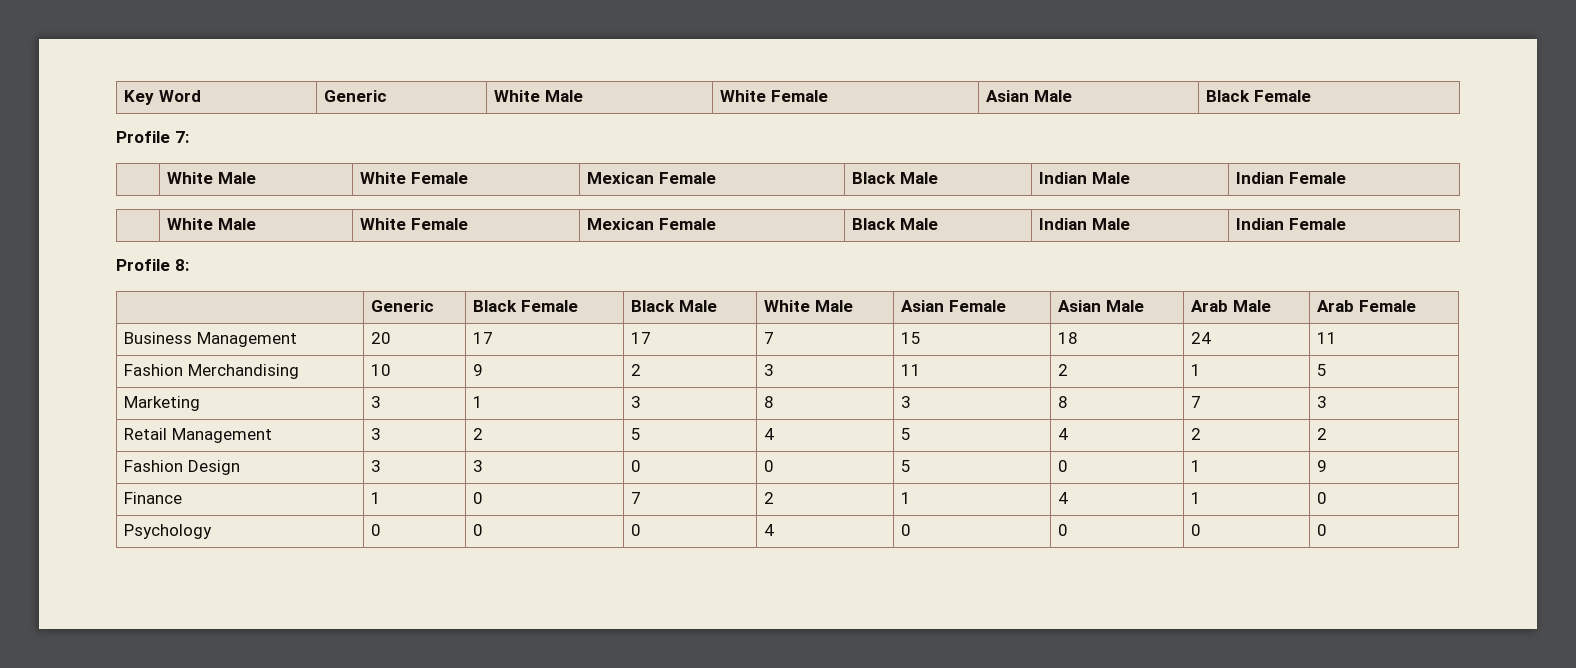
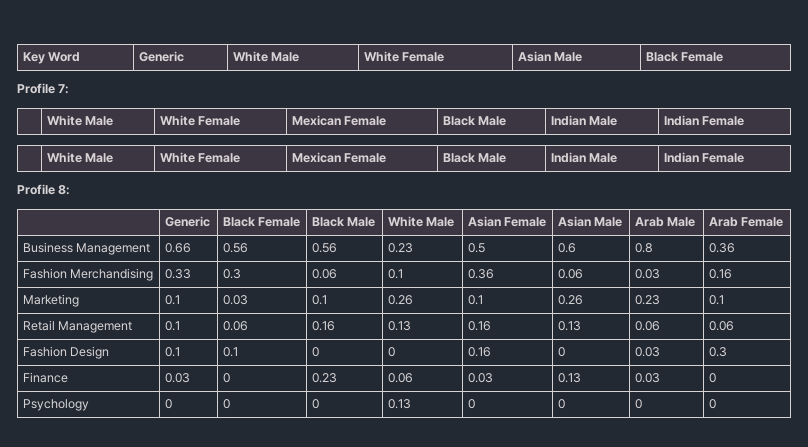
[370,332,391,344] [472,332,493,344] [630,332,651,344] [763,332,774,344] [900,332,921,344] [1057,332,1078,344] [1190,332,1211,344] [1316,332,1337,344] [123,364,299,379] [370,364,391,376] [472,364,483,376] [630,364,641,376] [763,364,774,376] [900,364,921,376] [1057,364,1068,376] [1190,364,1201,376] [1316,364,1327,376] [123,396,200,411] [370,396,381,408] [472,396,483,408] [630,396,641,408] [763,396,774,408] [900,396,911,408] [1057,396,1068,408] [1190,396,1201,408] [1316,396,1327,408] [123,428,272,443] [370,428,381,440] [472,428,483,440] [630,428,641,440] [763,428,774,440] [900,428,911,440] [1057,428,1068,440] [1190,428,1201,440] [1316,428,1327,440] 20 | 17 | 17 | 7 | 15 | 18 | 24 | 11 // Fashion Merchandising | 10 | 9 | 2 | 3 | 11 | 2 | 1 | 5 // Marketing | 3 | 1 | 3 | 8 | 3 | 8 | 7 | 3 // Retail Management | 3 | 2 | 5 | 4 | 5 | 4 | 2 | 2 -> [164,243,191,253] [222,243,248,253] [311,243,337,253] [387,243,413,253] [467,243,485,253] [557,243,576,253] [634,243,653,253] [708,243,735,253] [22,268,154,281] [164,269,191,279] [222,269,241,279] [311,269,337,279] [387,269,403,279] [467,269,494,279] [557,269,583,279] [634,269,660,279] [708,269,732,279] [22,294,79,307] [164,295,180,305] [222,295,248,305] [311,295,327,305] [387,295,413,305] [467,295,483,305] [557,295,583,305] [634,295,660,305] [708,295,724,305] [22,320,133,333] [164,321,180,331] [222,321,248,331] [311,321,335,331] [387,321,411,331] [467,321,491,331] [557,321,581,331] [634,321,660,331] [708,321,734,331] 0.66 | 0.56 | 0.56 | 0.23 | 0.5 | 0.6 | 0.8 | 0.36 // Fashion Merchandising | 0.33 | 0.3 | 0.06 | 0.1 | 0.36 | 0.06 | 0.03 | 0.16 // Marketing | 0.1 | 0.03 | 0.1 | 0.26 | 0.1 | 0.26 | 0.23 | 0.1 // Retail Management | 0.1 | 0.06 | 0.16 | 0.13 | 0.16 | 0.13 | 0.06 | 0.06
[370,460,381,472] [472,460,483,472] [630,460,641,472] [763,460,774,472] [900,460,911,472] [1057,460,1068,472] [1190,460,1201,472] [1316,460,1327,472] 3 | 3 | 0 | 0 | 5 | 0 | 1 | 9 -> [164,347,180,357] [222,347,238,357] [311,347,319,357] [387,347,395,357] [467,347,491,357] [557,347,565,357] [634,347,660,357] [708,347,727,357] 0.1 | 0.1 | 0 | 0 | 0.16 | 0 | 0.03 | 0.3
[370,492,381,504] [472,492,483,504] [630,492,641,504] [763,492,774,504] [900,492,911,504] [1057,492,1068,504] [1190,492,1201,504] 1 | 0 | 7 | 2 | 1 | 4 | 1 -> [164,373,190,383] [222,373,230,383] [311,373,337,383] [387,373,413,383] [467,373,493,383] [557,373,581,383] [634,373,660,383] 0.03 | 0 | 0.23 | 0.06 | 0.03 | 0.13 | 0.03
[763,524,774,536] 4 -> [387,399,411,409] 0.13

